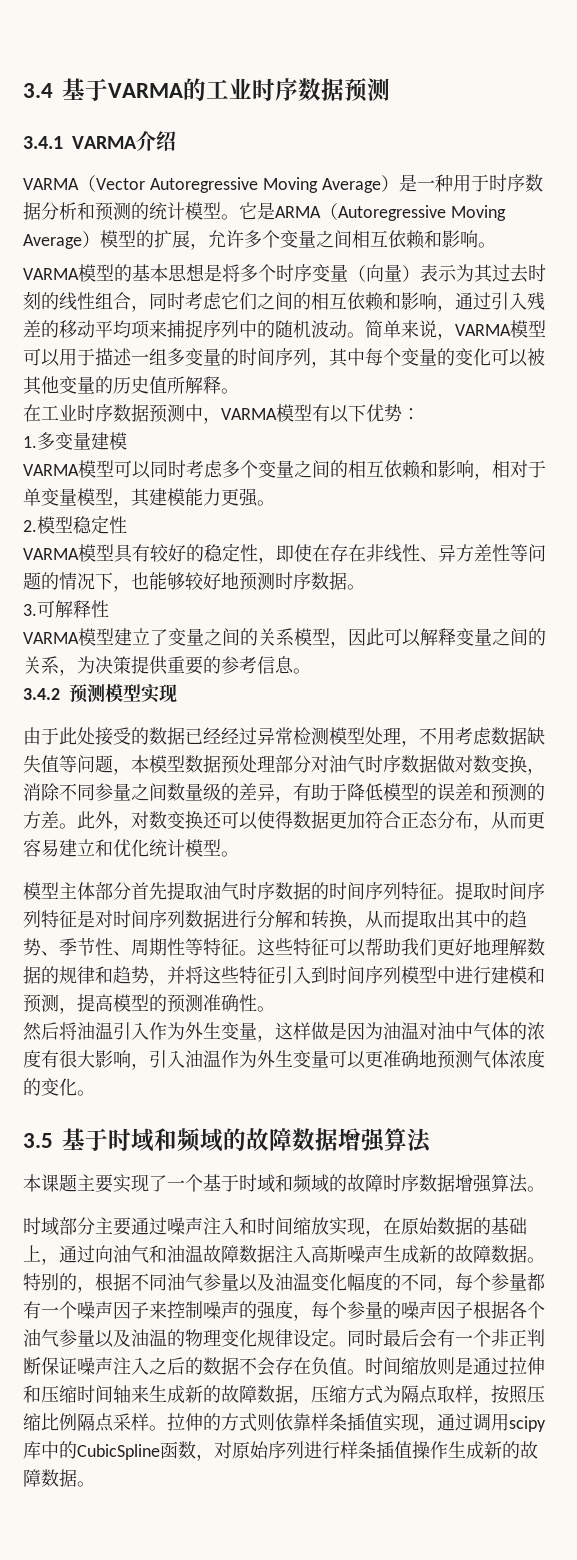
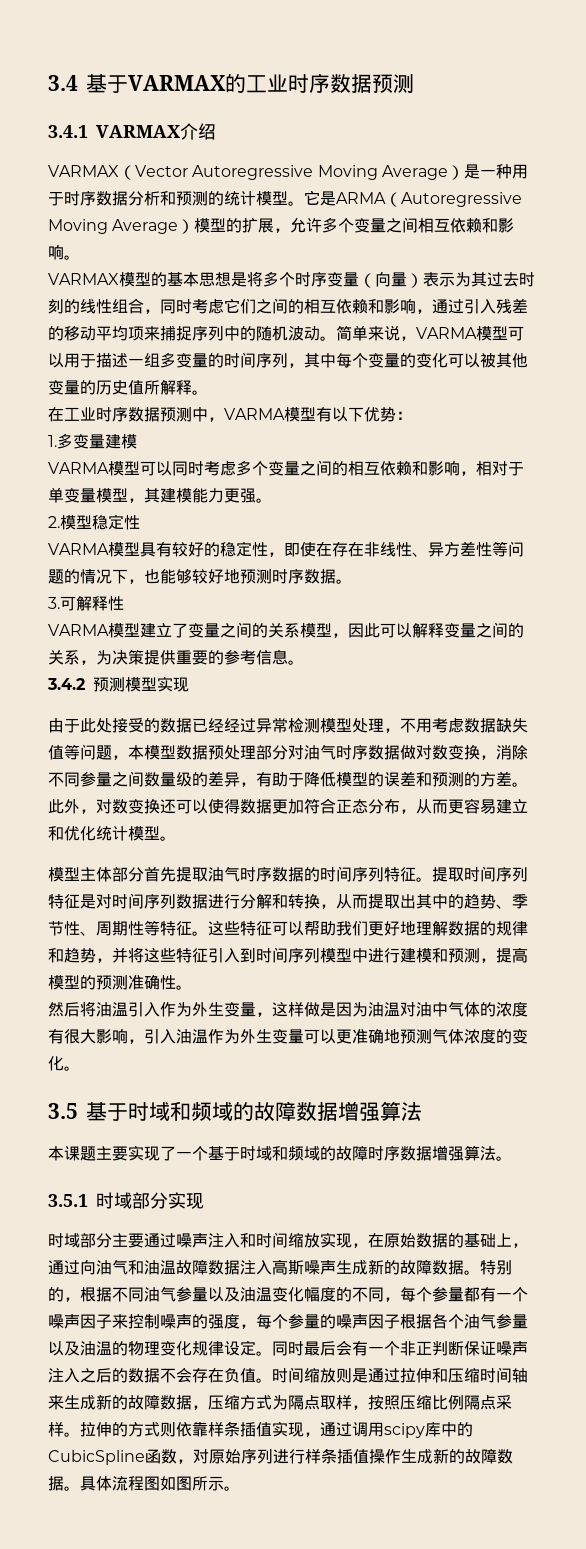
[108,83,183,98] VARMA -> [128,75,226,91] VARMAX
[72,136,137,149] VARMA -> [96,125,180,138] VARMAX
[23,178,79,190] VARMA -> [48,165,119,177] VARMAX
[23,268,79,280] VARMA -> [48,273,119,285] VARMAX
(545, 1189) none -> [48,1192,204,1209] // 3.5.1时域部分实现
(95, 1484) none -> [80,1476,240,1491] 具体流程图如图所示。

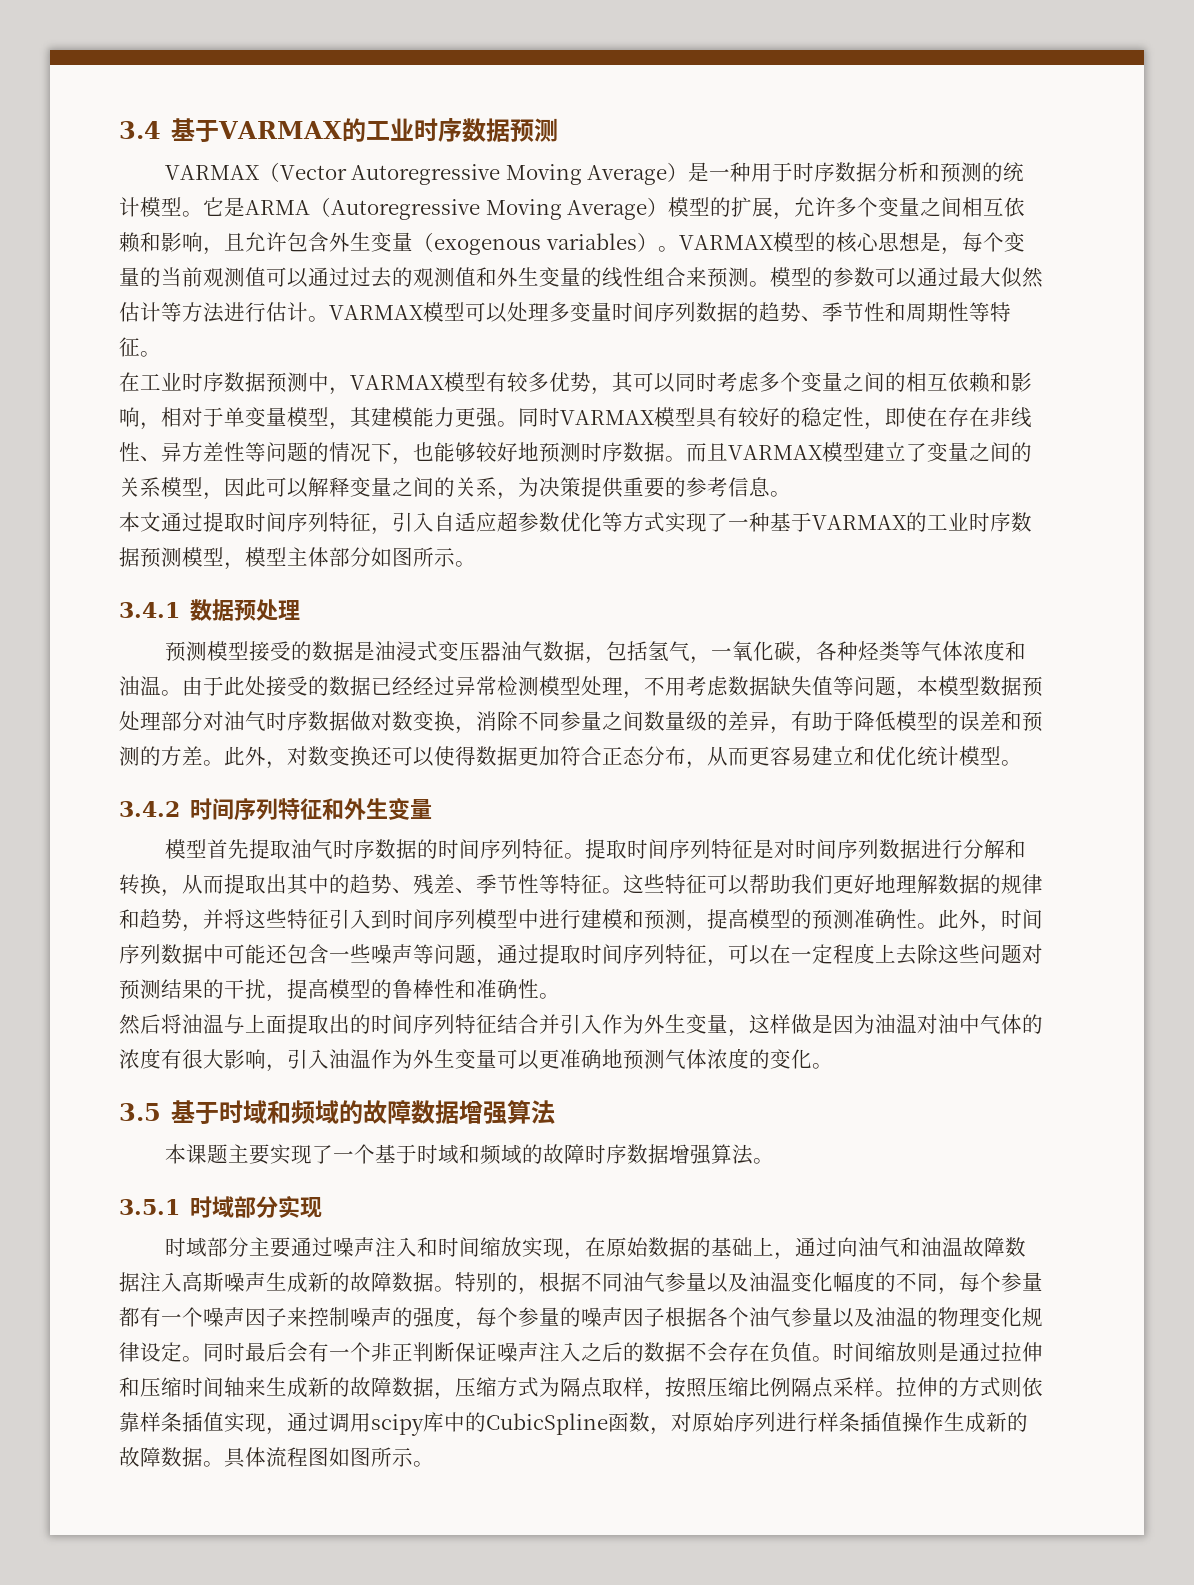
[48,123,216,140] // 3.4.1 VARMAX介绍 -> (559, 130) none
[64,255,80,260] 。 // -> [203,232,679,255] ，且允许包含外生变量（exogenous variables）。
[167,271,535,288] [48,298,528,314] [48,325,524,341] [48,352,528,368] [48,380,192,395] 基本思想是将多个时序变量（向量）表示为其过去时刻的线性组合，同时考虑它们之间的相互依赖和影响，通过引入残差的移动平均项来捕捉序列中的随机波动。简单来说，VARMA模型可以用于描述一组多变量的时间序列，其中每个变量的变化可以被其他变量的历史值所解释 -> [835,232,1025,255] [119,267,1043,288] [119,302,1011,323] [119,337,140,357] 核心思想是，每个变量的当前观测值可以通过过去的观测值和外生变量的线性组合来预测。模型的参数可以通过最大似然估计等方法进行估计。VARMAX模型可以处理多变量时间序列数据的趋势、季节性和周期性等特征
[224,407,412,422] [48,433,137,449] [48,461,140,476] VARMA模型有以下优势： // 1.多变量建模 // VARMA模型 -> [350,372,634,395] VARMAX模型有较多优势，其
[48,514,140,530] [48,543,109,555] // 2.模型稳定性 // VARMA -> [518,407,655,427] 同时VARMAX
[48,596,124,611] [48,624,109,636] // 3.可解释性 // VARMA -> [686,443,823,462] 而且VARMAX
[47,676,189,692] 3.4.2预测模型实现 // -> [119,512,1032,535] [119,547,476,570] [119,599,301,621] [164,640,1026,664] [119,676,182,696] 本文通过提取时间序列特征，引入自适应超参数优化等方式实现了一种基于VARMAX的工业时序数据预测模型，模型主体部分如图所示。 // 3.4.1数据预处理 // 预测模型接受的数据是油浸式变压器油气数据，包括氢气，一氧化碳，各种烃类等气体浓度和油温。
[48,867,144,882] // 模型主体部分 -> [119,797,433,821] [164,839,207,859] // 3.4.2时间序列特征和外生变量 // 模型
[512,894,528,909] [48,921,128,936] 季节性、周期 -> [413,874,518,895] 残差、季节
[48,1001,128,1017] // 然后将油温 -> [938,909,1043,932] [119,943,1043,967] [119,979,560,1002] [119,1014,560,1035] 此外，时间序列数据中可能还包含一些噪声等问题，通过提取时间序列特征，可以在一定程度上去除这些问题对预测结果的干扰，提高模型的鲁棒性和准确性。 // 然后将油温与上面提取出的时间序列特征结合并

